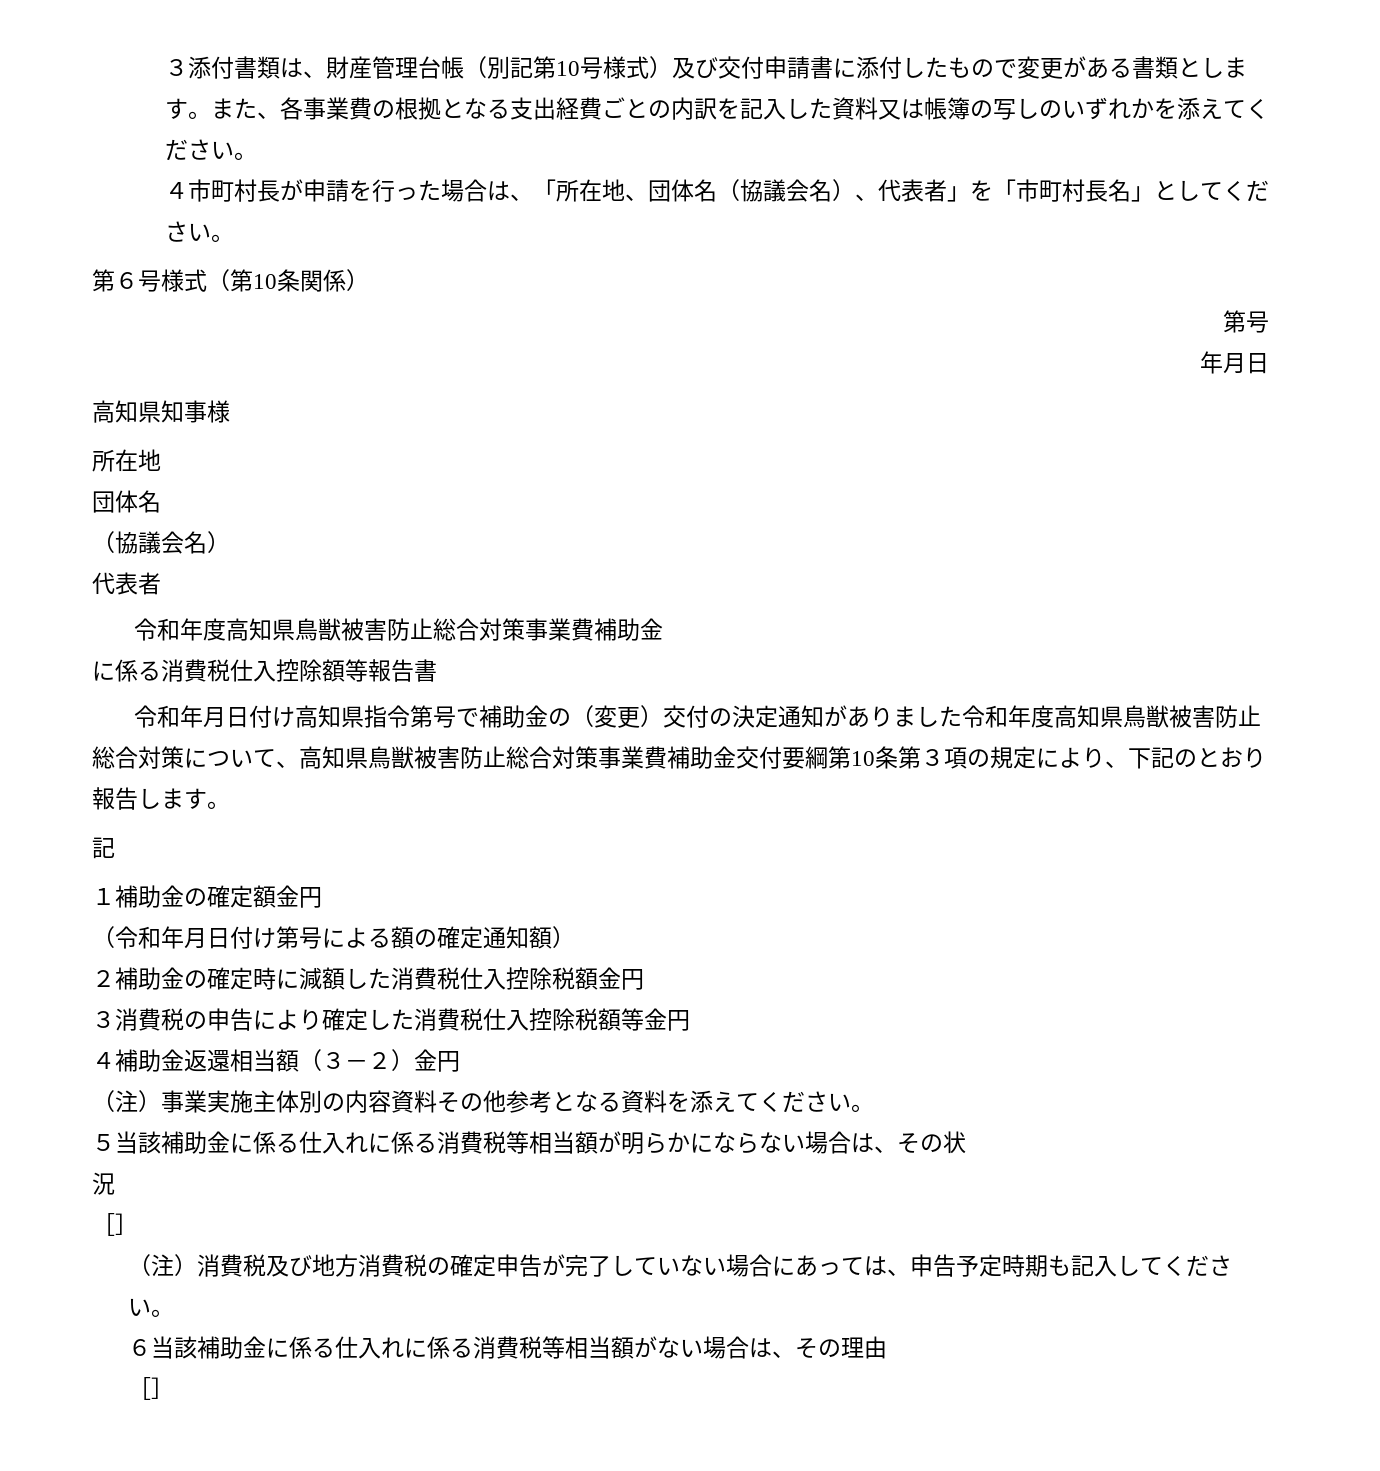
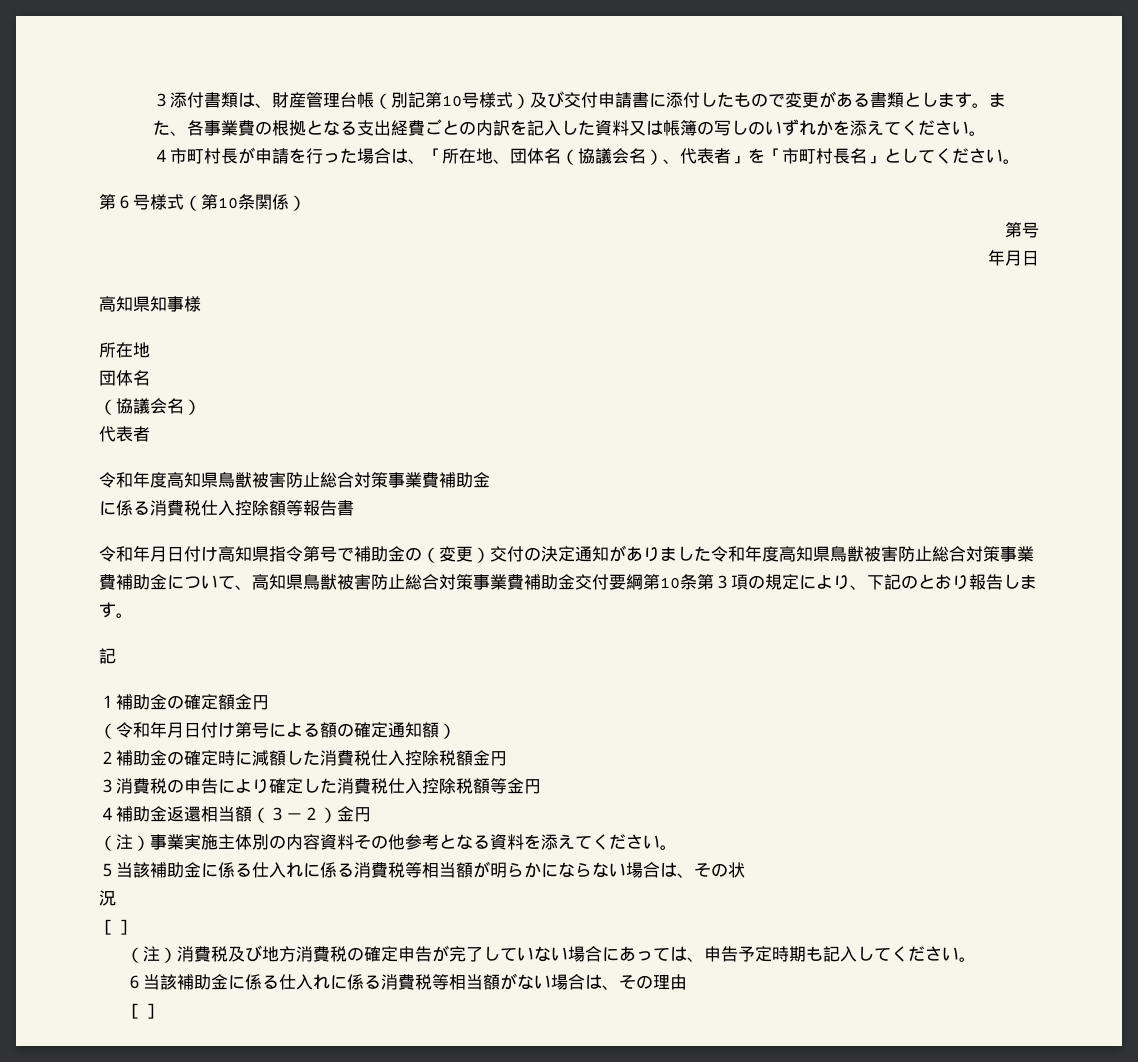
(184, 757) none -> [1000,546,1034,562] [99,574,167,590] 事業費補助金

